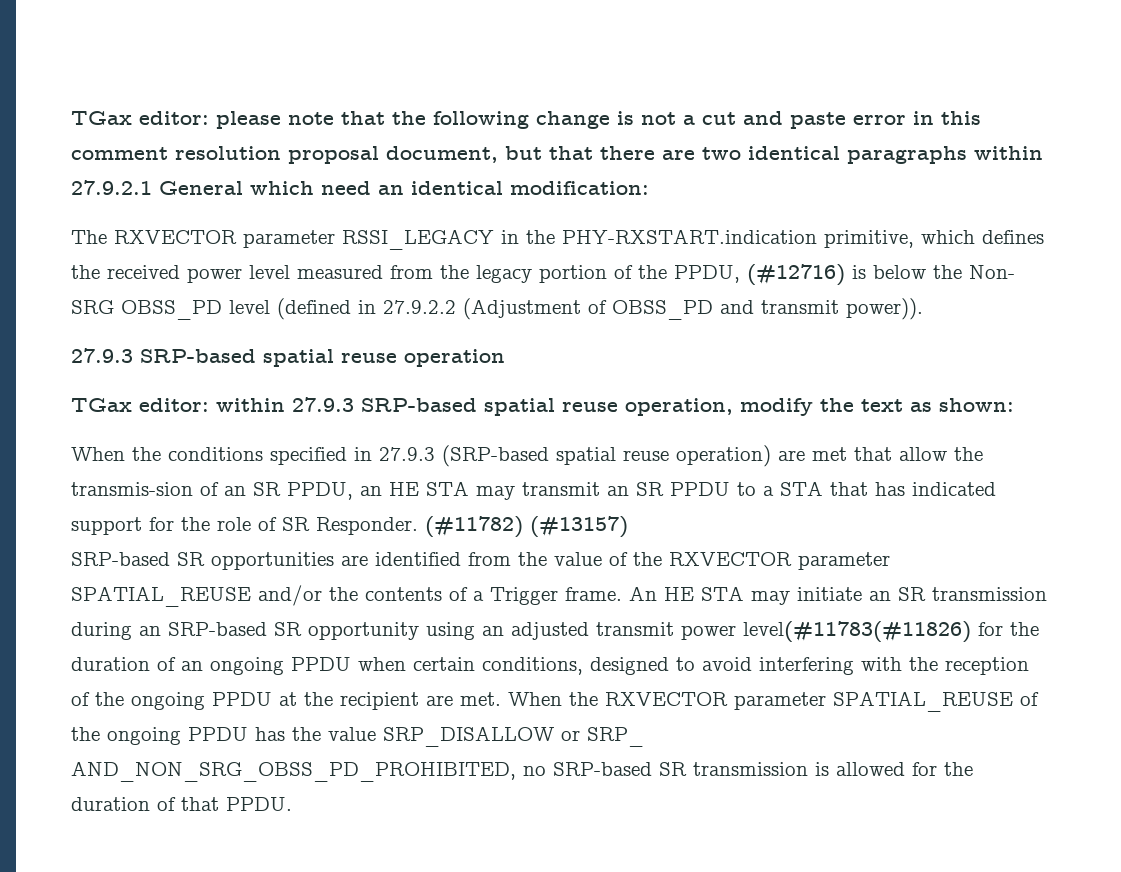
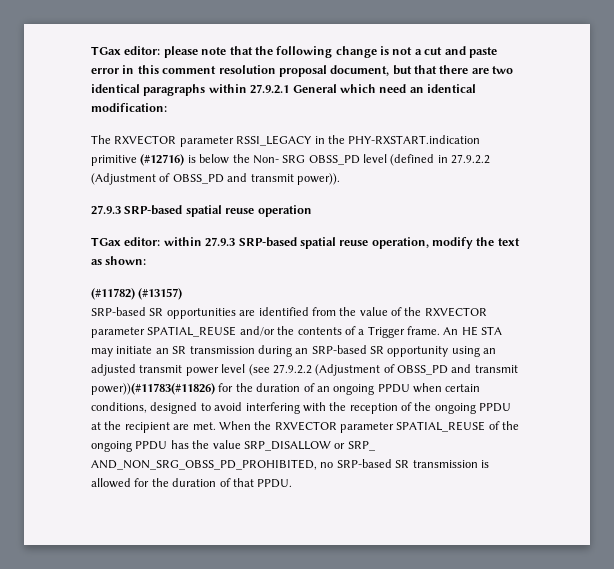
[824,230,1044,248] [71,265,740,283] primitive, which defines the received power level measured from the legacy portion of the PPDU, -> [91,155,137,166] primitive
[71,445,983,467] [71,481,996,500] [71,517,418,535] When the conditions specified in 27.9.3 (SRP-based spatial reuse operation) are met that allow the transmis-sion of an SR PPDU, an HE STA may transmit an SR PPDU to a STA that has indicated support for the role of SR Responder. -> (147, 260) none
[743,621,971,643] level(#11783(#11826) -> [221,364,518,376] [91,383,215,395] level (see 27.9.2.2 (Adjustment of OBSS_PD and transmit power))(#11783(#11826)

